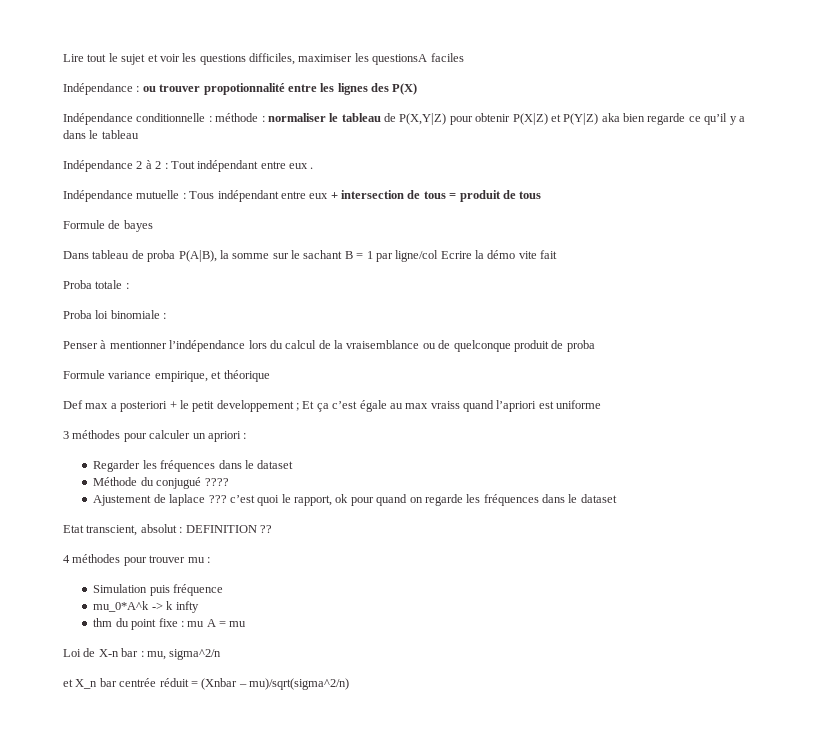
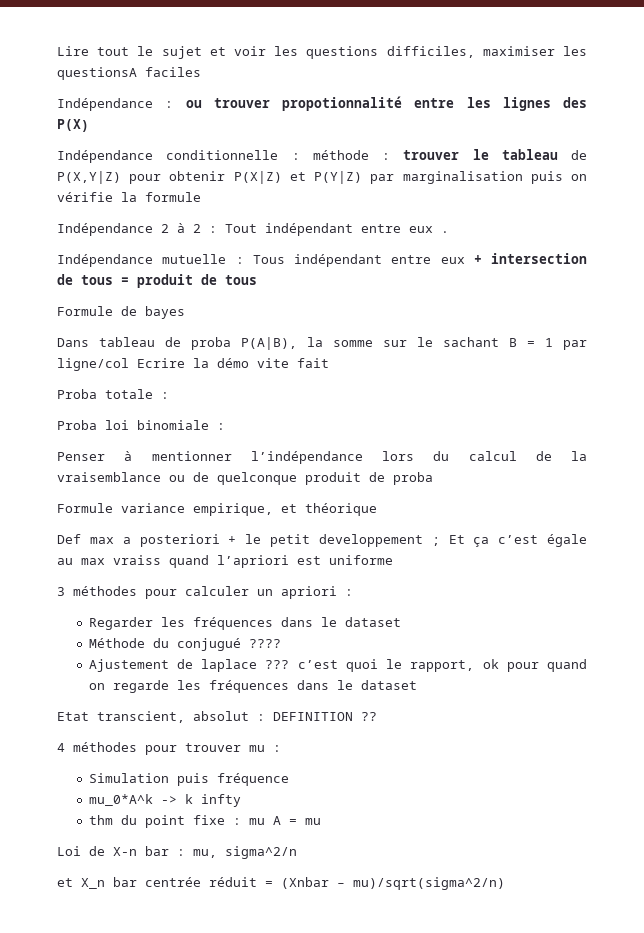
[267,113,326,122] normaliser -> [403,150,460,160] trouver
[601,113,745,125] [63,130,139,139] aka bien regarde ce qu’il y a dans le tableau -> [370,171,587,184] [57,192,201,202] par marginalisation puis on vérifie la formule

